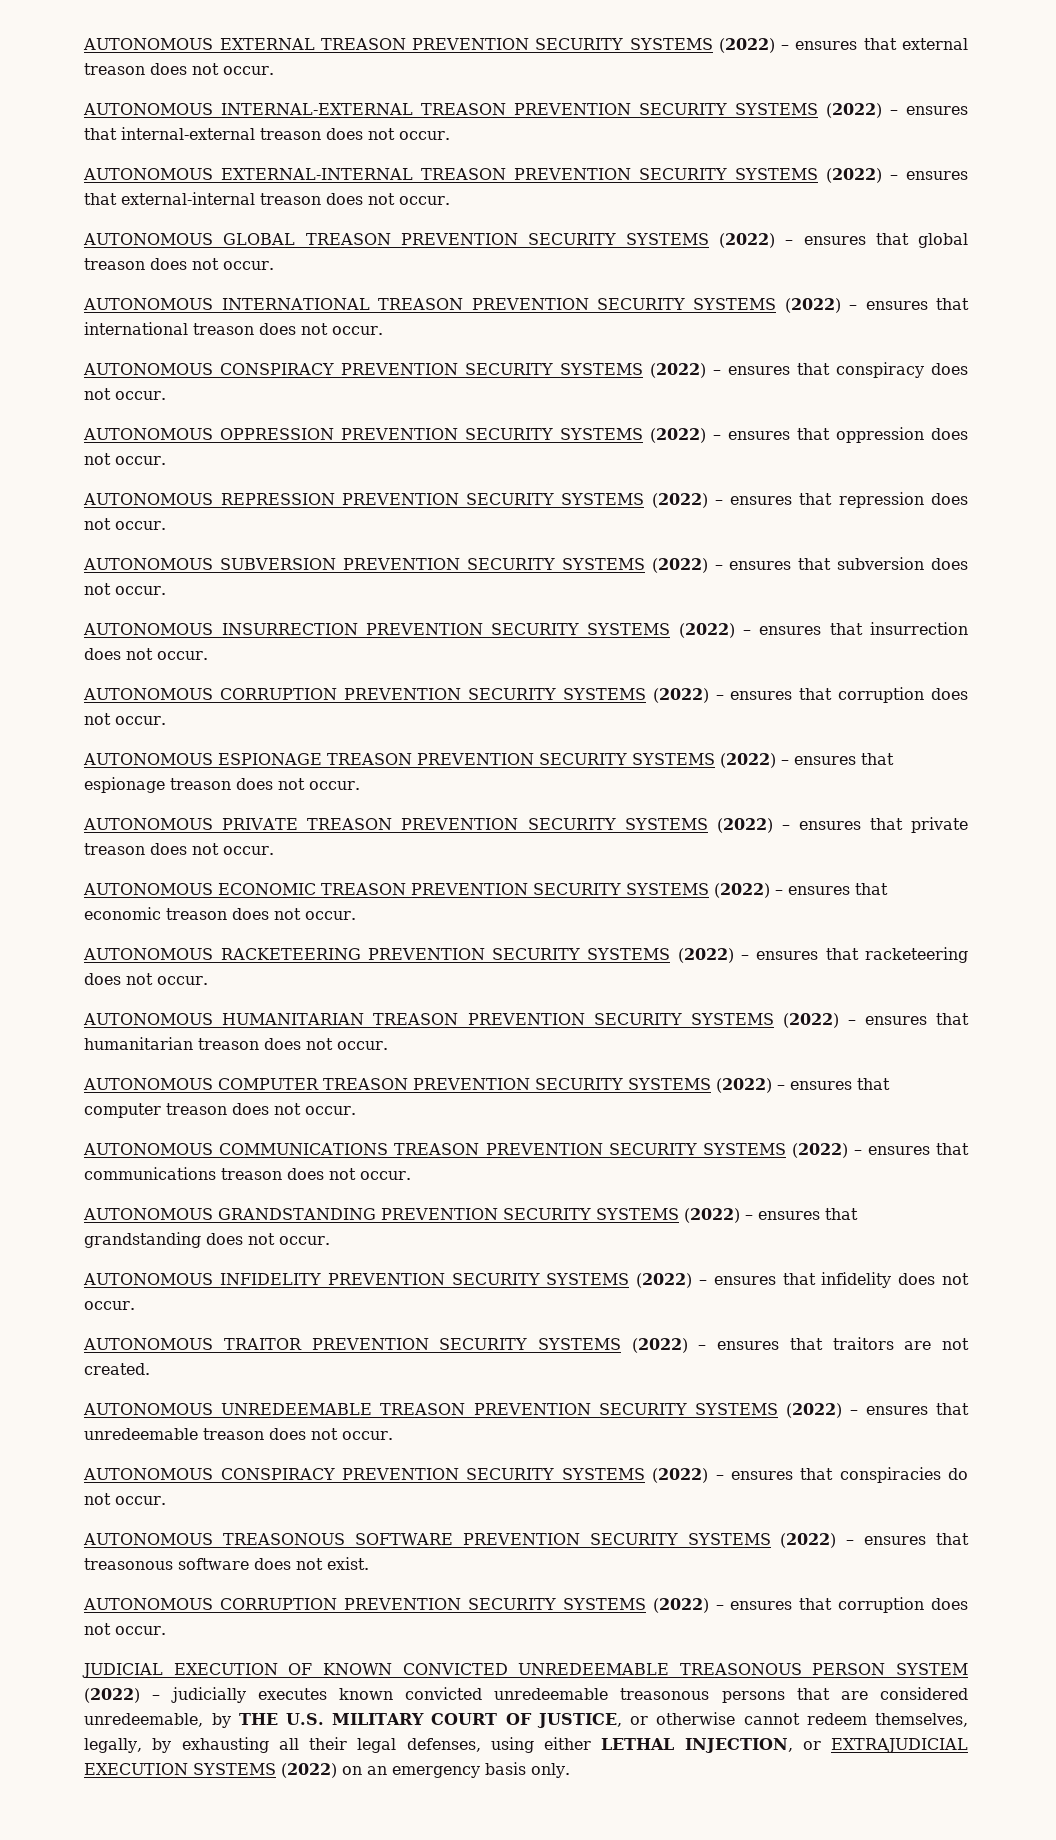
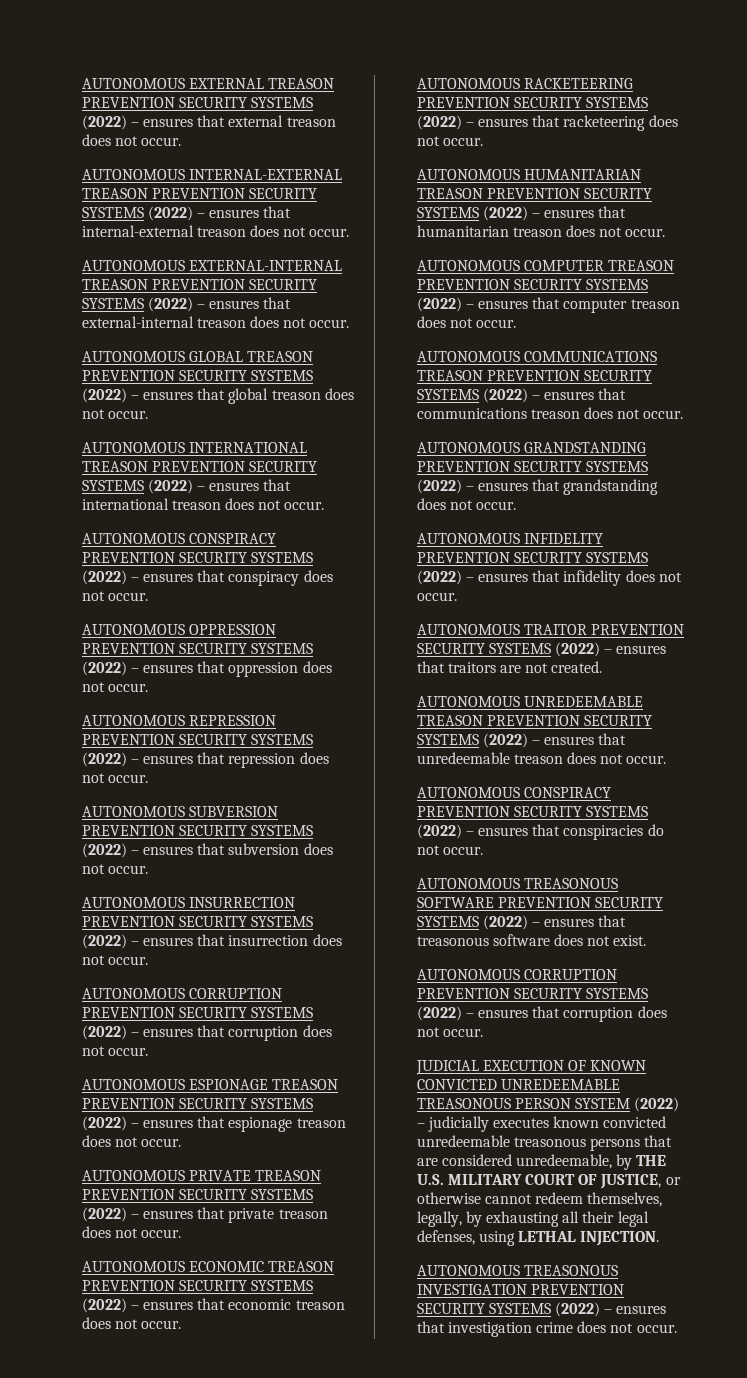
[544,1737,969,1753] [84,1762,571,1778] either LETHAL INJECTION, or EXTRAJUDICIAL EXECUTION SYSTEMS (2022) on an emergency basis only. -> [518,1231,660,1246] [416,1265,618,1276] [416,1284,624,1295] [416,1302,667,1317] [416,1321,677,1337] LETHAL INJECTION. // AUTONOMOUS TREASONOUS INVESTIGATION PREVENTION SECURITY SYSTEMS (2022) – ensures that investigation crime does not occur.

